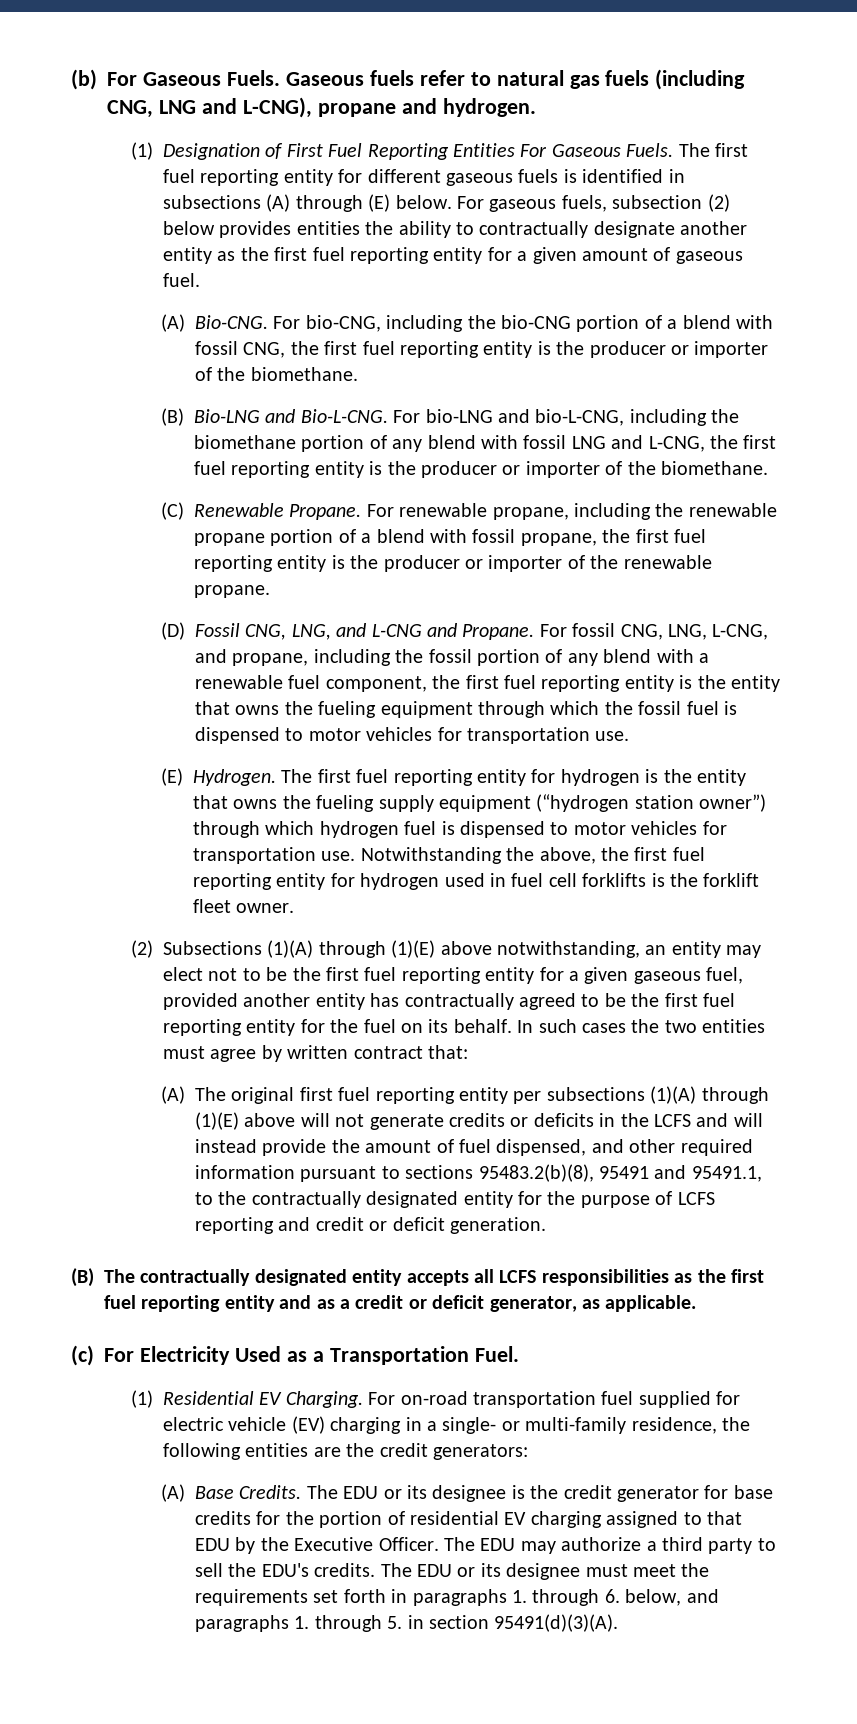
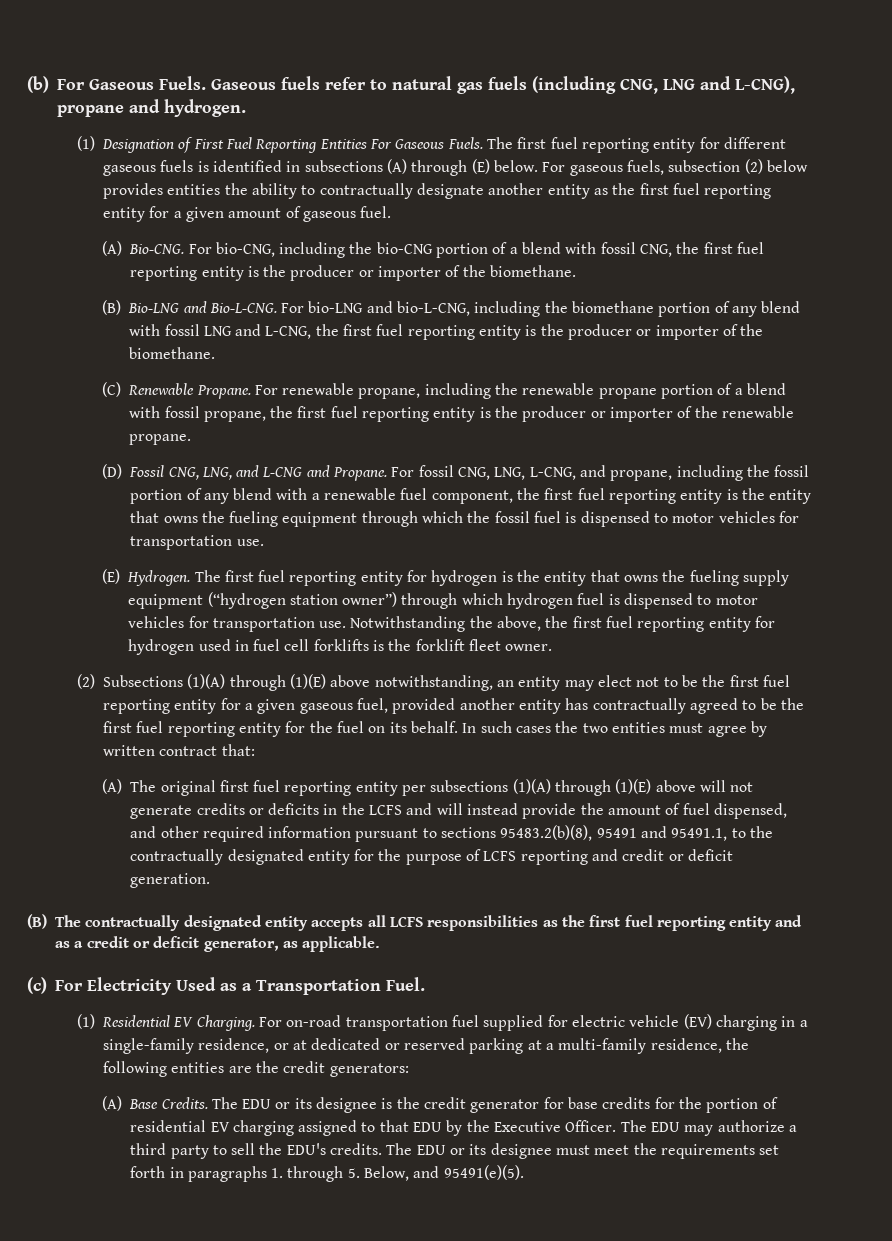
[442,1417,520,1434] single- or -> [103,1038,554,1054] single-family residence, or at dedicated or reserved parking at a
[604,1589,719,1606] [194,1614,619,1632] 6. below, and paragraphs 1. through 5. in section 95491(d)(3)(A). -> [347,1165,524,1181] 5. Below, and 95491(e)(5).

